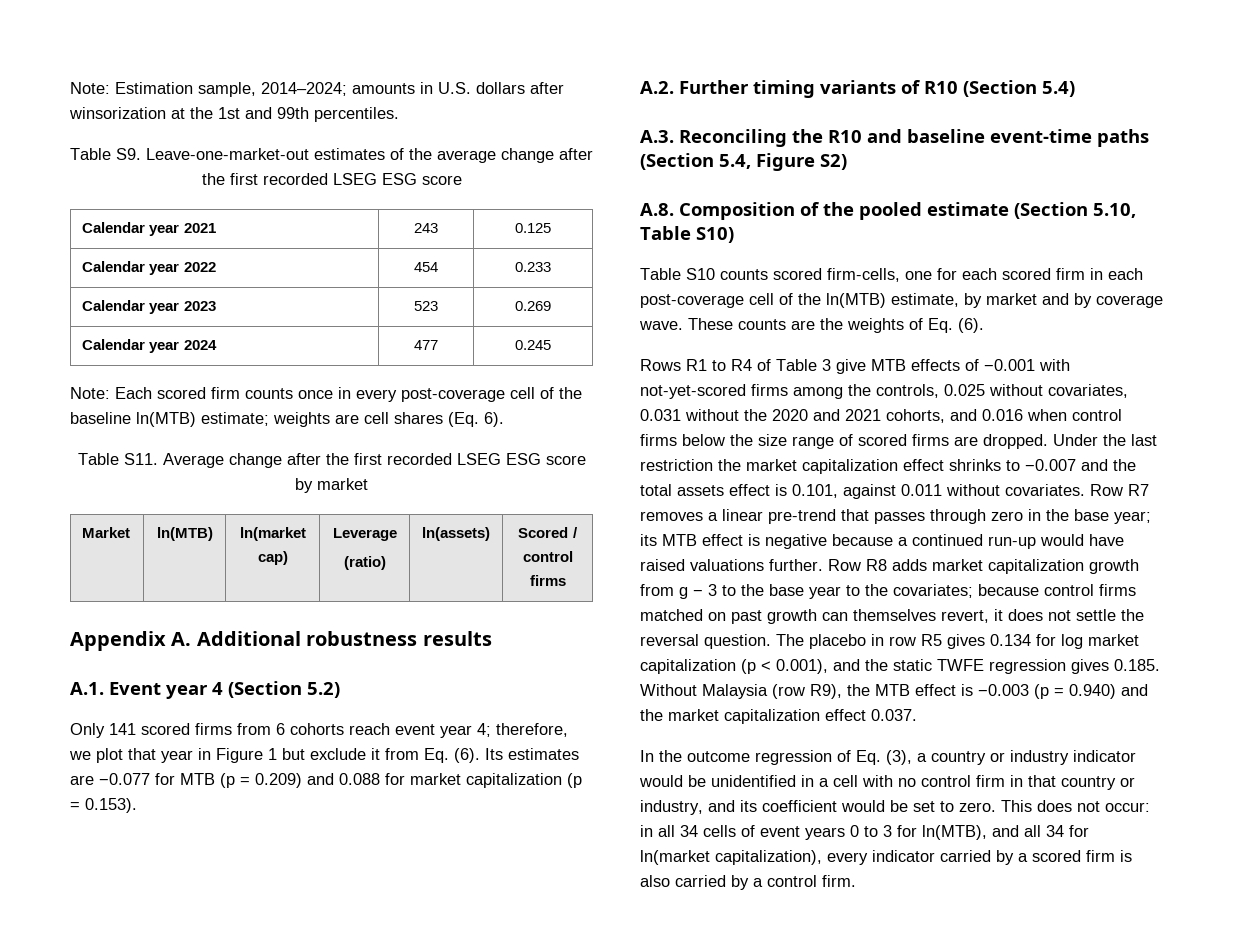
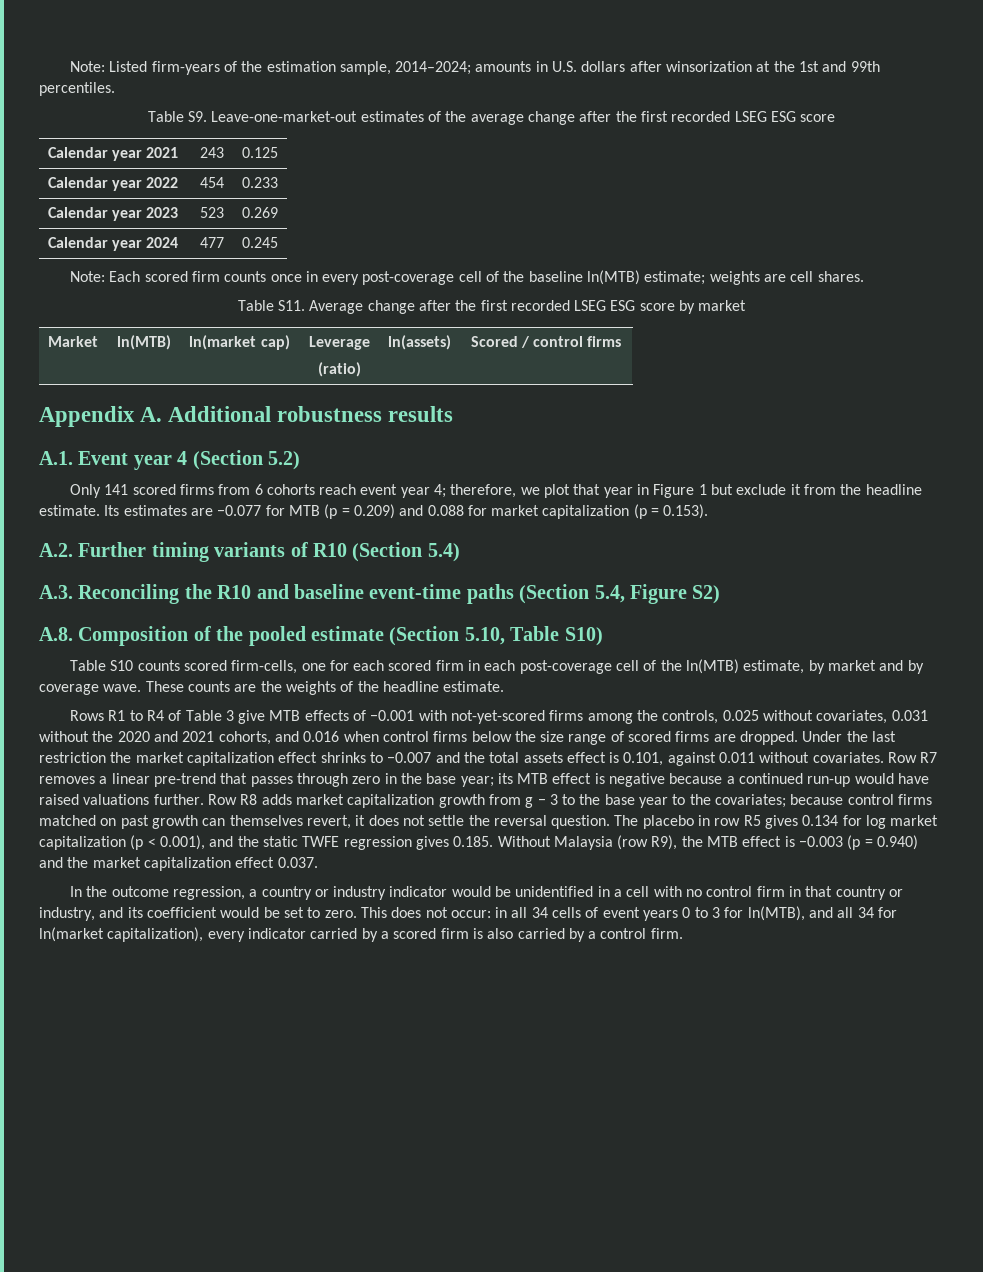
[70,82,193,94] Note: Estimation -> [69,61,336,75] Note: Listed firm-years of the estimation
[394,412,504,427] shares (Eq. 6). -> [817,271,864,282] shares.
[424,748,480,763] Eq. (6). -> [840,484,922,495] [39,505,100,516] the headline estimate.
[928,318,984,333] Eq. (6). -> [357,681,505,692] the headline estimate.
[755,750,912,765] regression of Eq. (3), -> [172,886,245,900] regression,

